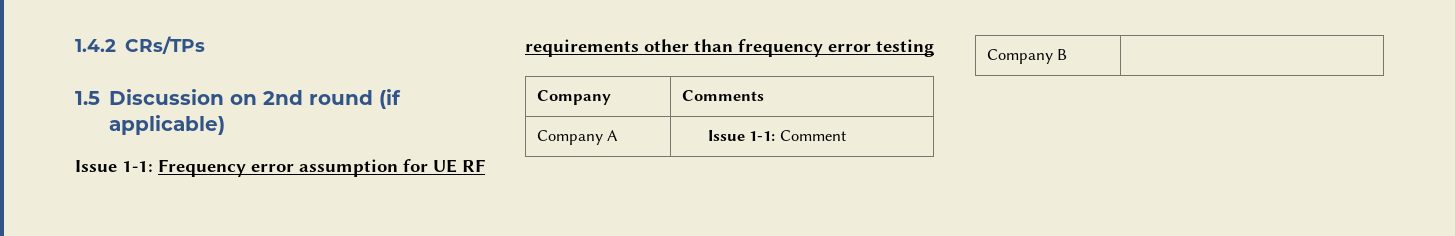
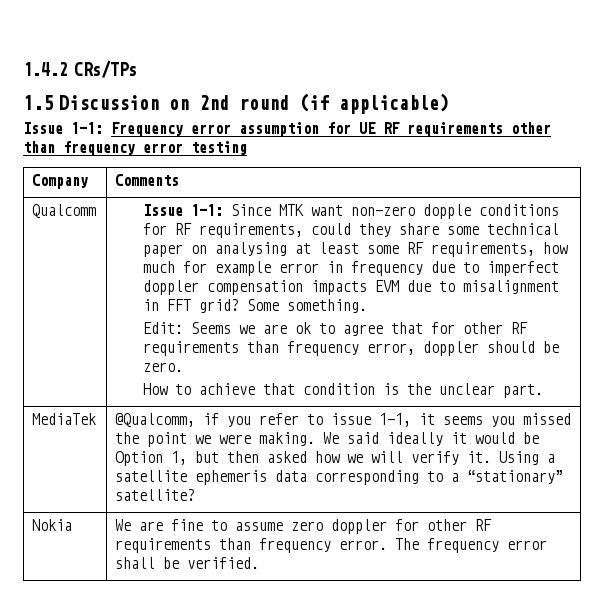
[536,130,619,145] [707,130,847,141] [986,49,1068,64] Company A | Issue 1-1: Comment // Company B | -> [32,204,97,218] [142,204,559,219] [142,223,559,238] [142,242,568,257] [142,261,559,276] [142,280,559,295] [142,299,367,313] [142,322,528,336] [142,341,559,356] [142,362,183,372] [142,383,543,398] [32,413,97,425] [115,413,572,427] [115,432,540,447] [115,451,556,466] [115,470,564,485] [115,489,196,501] [32,519,73,531] [115,519,493,534] [115,538,548,553] [115,557,260,569] Qualcomm | Issue 1-1: Since MTK want non-zero dopple conditions for RF requirements, could they share some technical paper on analysing at least some RF requirements, how much for example error in frequency due to imperfect doppler compensation impacts EVM due to misalignment in FFT grid? Some something. // Edit: Seems we are ok to agree that for other RF requirements than frequency error, doppler should be zero. // How to achieve that condition is the unclear part. // MediaTek | @Qualcomm, if you refer to issue 1-1, it seems you missed the point we were making. We said ideally it would be Option 1, but then asked how we will verify it. Using a satellite ephemeris data corresponding to a “stationary” satellite? // Nokia | We are fine to assume zero doppler for other RF requirements than frequency error. The frequency error shall be verified.

